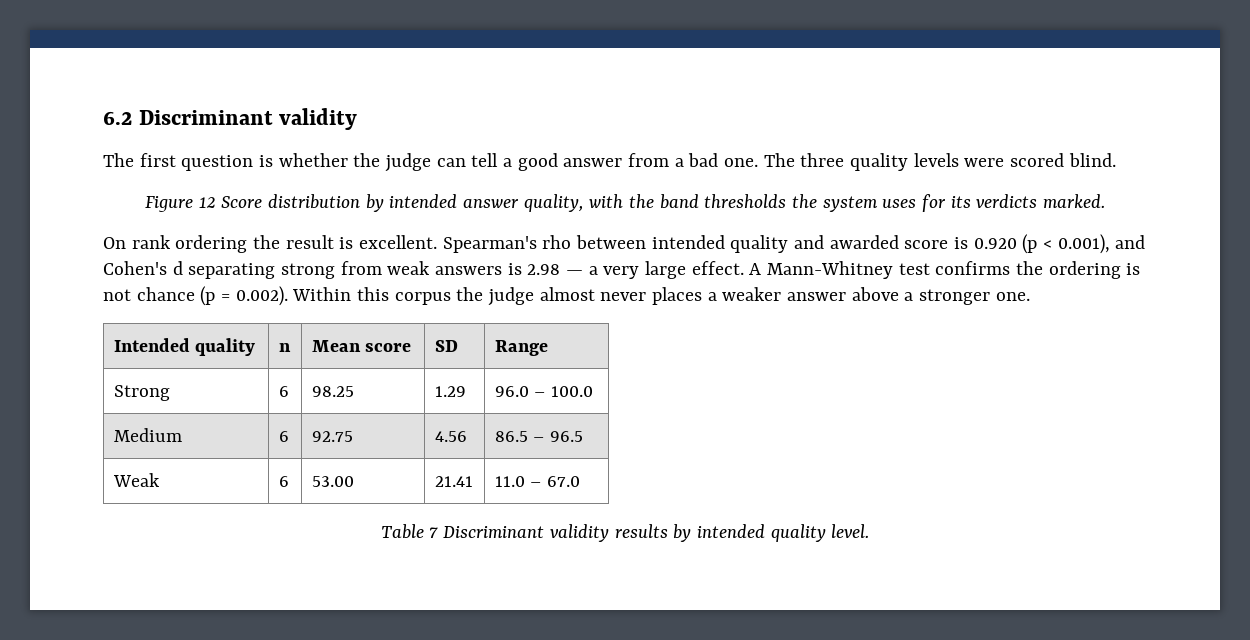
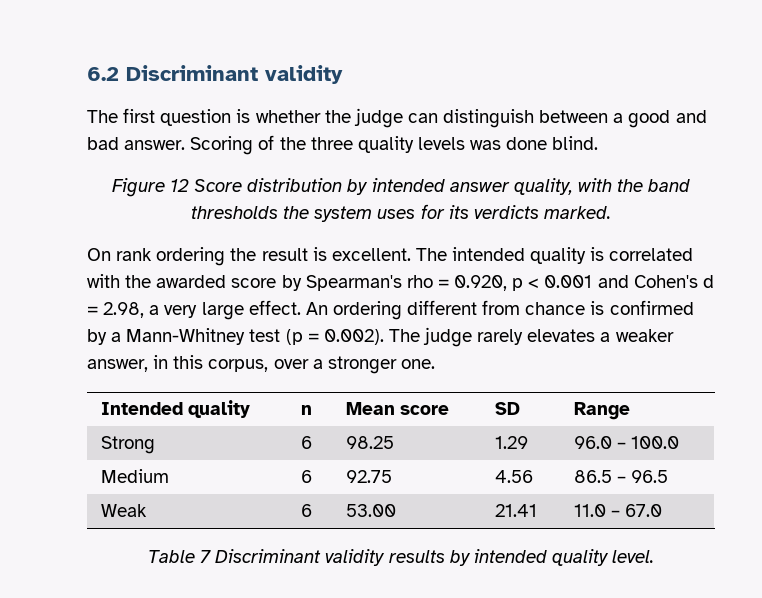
[471,153,795,171] tell a good answer from a bad one. The -> [443,109,707,128] [87,135,306,155] distinguish between a good and bad answer. Scoring of the
[964,153,1065,167] were scored -> [470,137,548,150] was done
[442,234,1146,254] [103,261,1141,279] [103,286,899,306] Spearman's rho between intended quality and awarded score is 0.920 (p < 0.001), and Cohen's d separating strong from weak answers is 2.98 — a very large effect. A Mann-Whitney test confirms the ordering is not chance (p = 0.002). Within this corpus the judge almost never places a weaker answer above -> [415,247,694,264] [87,274,714,291] [87,300,694,320] [87,327,674,347] [87,355,309,372] The intended quality is correlated with the awarded score by Spearman's rho = 0.920, p < 0.001 and Cohen's d = 2.98, a very large effect. An ordering different from chance is confirmed by a Mann-Whitney test (p = 0.002). The judge rarely elevates a weaker answer, in this corpus, over

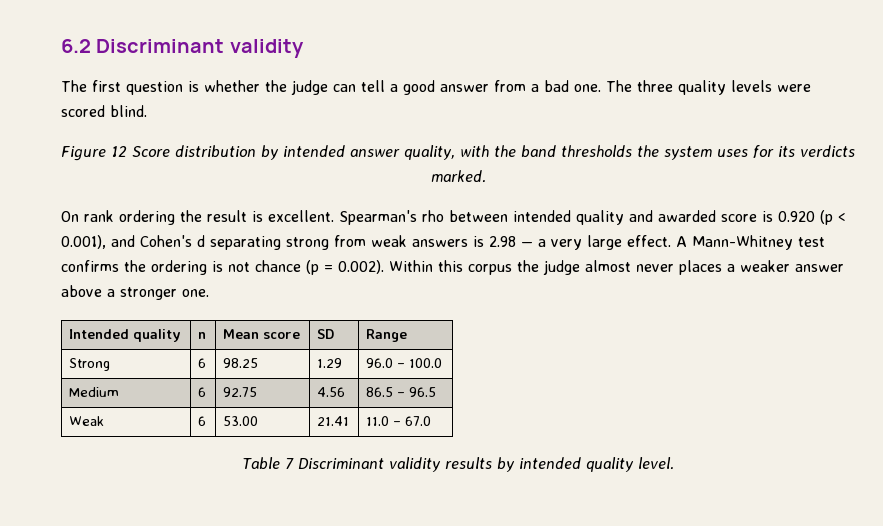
[443,109,707,128] [87,135,306,155] distinguish between a good and bad answer. Scoring of the -> [361,80,632,95] tell a good answer from a bad one. The
[470,137,548,150] was done -> [777,84,811,92] [61,105,105,117] were scored
[415,247,694,264] [87,274,714,291] [87,300,694,320] [87,327,674,347] [87,355,309,372] The intended quality is correlated with the awarded score by Spearman's rho = 0.920, p < 0.001 and Cohen's d = 2.98, a very large effect. An ordering different from chance is confirmed by a Mann-Whitney test (p = 0.002). The judge rarely elevates a weaker answer, in this corpus, over -> [339,210,846,225] [61,235,825,250] [61,260,844,275] [61,285,102,297] Spearman's rho between intended quality and awarded score is 0.920 (p < 0.001), and Cohen's d separating strong from weak answers is 2.98 — a very large effect. A Mann-Whitney test confirms the ordering is not chance (p = 0.002). Within this corpus the judge almost never places a weaker answer above

